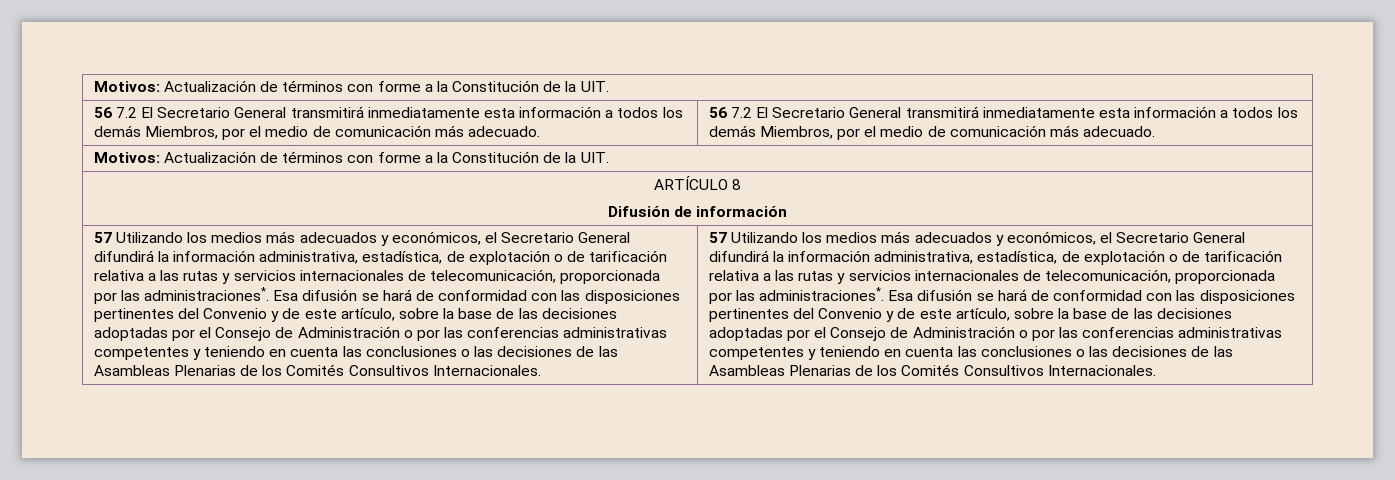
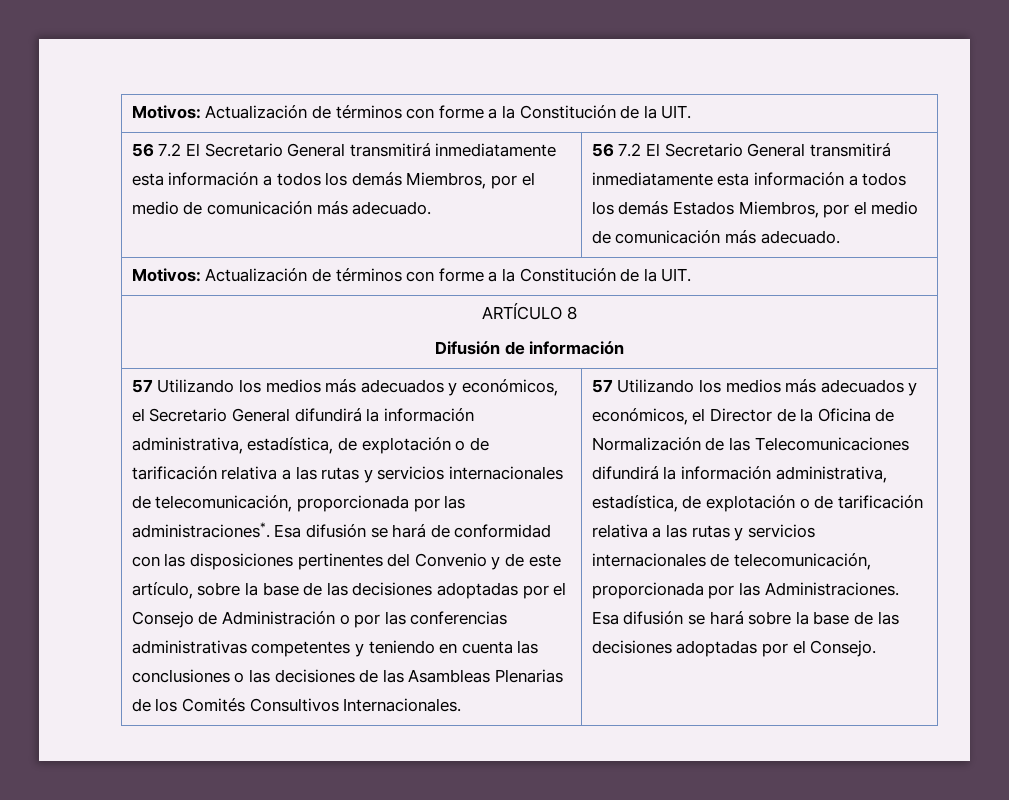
(756, 131) none -> [673,201,735,215] Estados
[1116,232,1246,243] Secretario General -> [710,408,895,422] [591,437,909,451] Director de la Oficina de Normalización de las Telecomunicaciones
[758,287,1295,304] [708,308,1232,322] [708,326,1283,341] [708,346,1233,360] [708,364,1156,376] administraciones*. Esa difusión se hará de conformidad con las disposiciones pertinentes del Convenio y de este artículo, sobre la base de las decisiones adoptadas por el Consejo de Administración o por las conferencias administrativas competentes y teniendo en cuenta las conclusiones o las decisiones de las Asambleas Plenarias de los Comités Consultivos Internacionales. -> [764,582,899,596] [591,611,899,625] [591,640,877,657] Administraciones. Esa difusión se hará sobre la base de las decisiones adoptadas por el Consejo.

